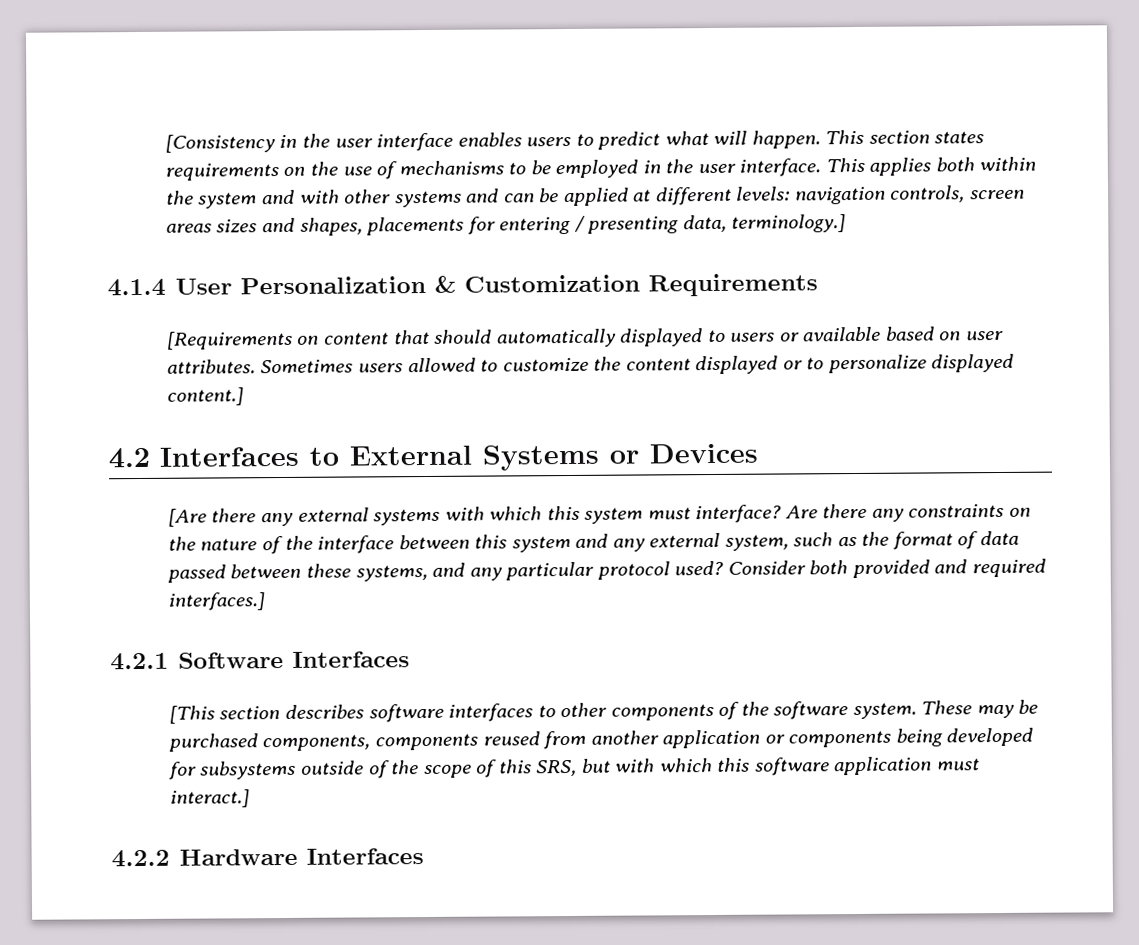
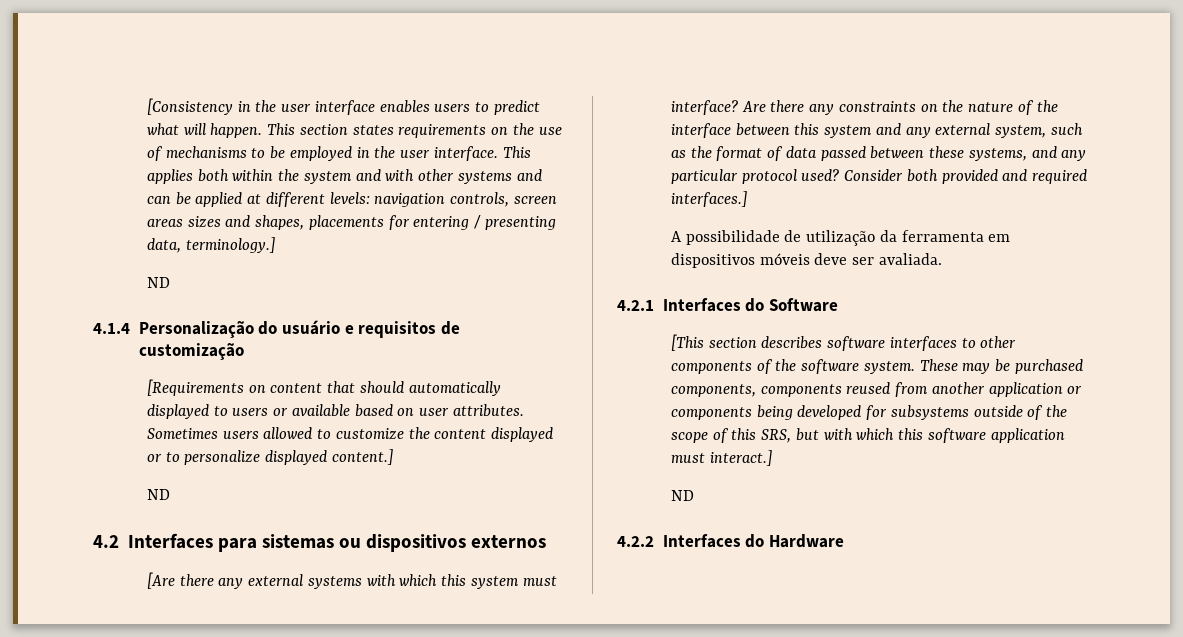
(847, 223) none -> [147,277,171,288] // ND
[175,273,819,297] User Personalization & Customization Requirements -> [138,320,460,338] [138,343,244,360] Personalização do usuário e requisitos de customização
(244, 396) none -> [147,489,171,500] // ND
[309,443,759,471] to External Systems or Devices -> [217,534,547,552] para sistemas ou dispositivos externos
(265, 601) none -> [671,230,1011,246] [671,253,942,268] // A possibilidade de utilização da ferramenta em dispositivos móveis deve ser avaliada.
(169, 661) none -> [662,298,765,312] Interfaces do
[292,651,411,668] Interfaces -> (838, 305) none
(250, 798) none -> [671,490,695,501] // ND
[179,848,425,866] Hardware Interfaces -> [662,534,844,548] Interfaces do Hardware

